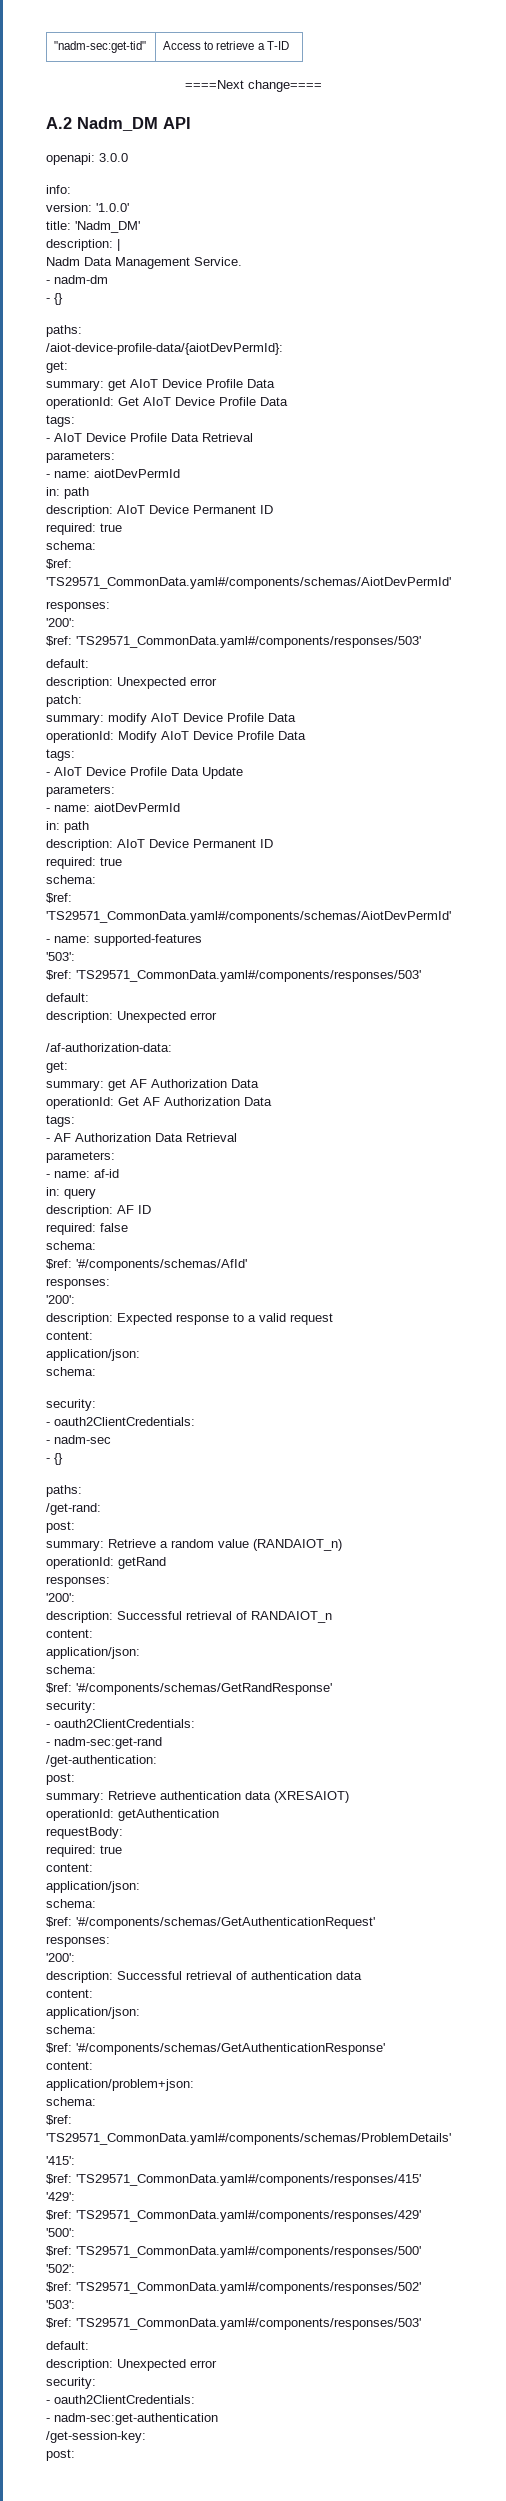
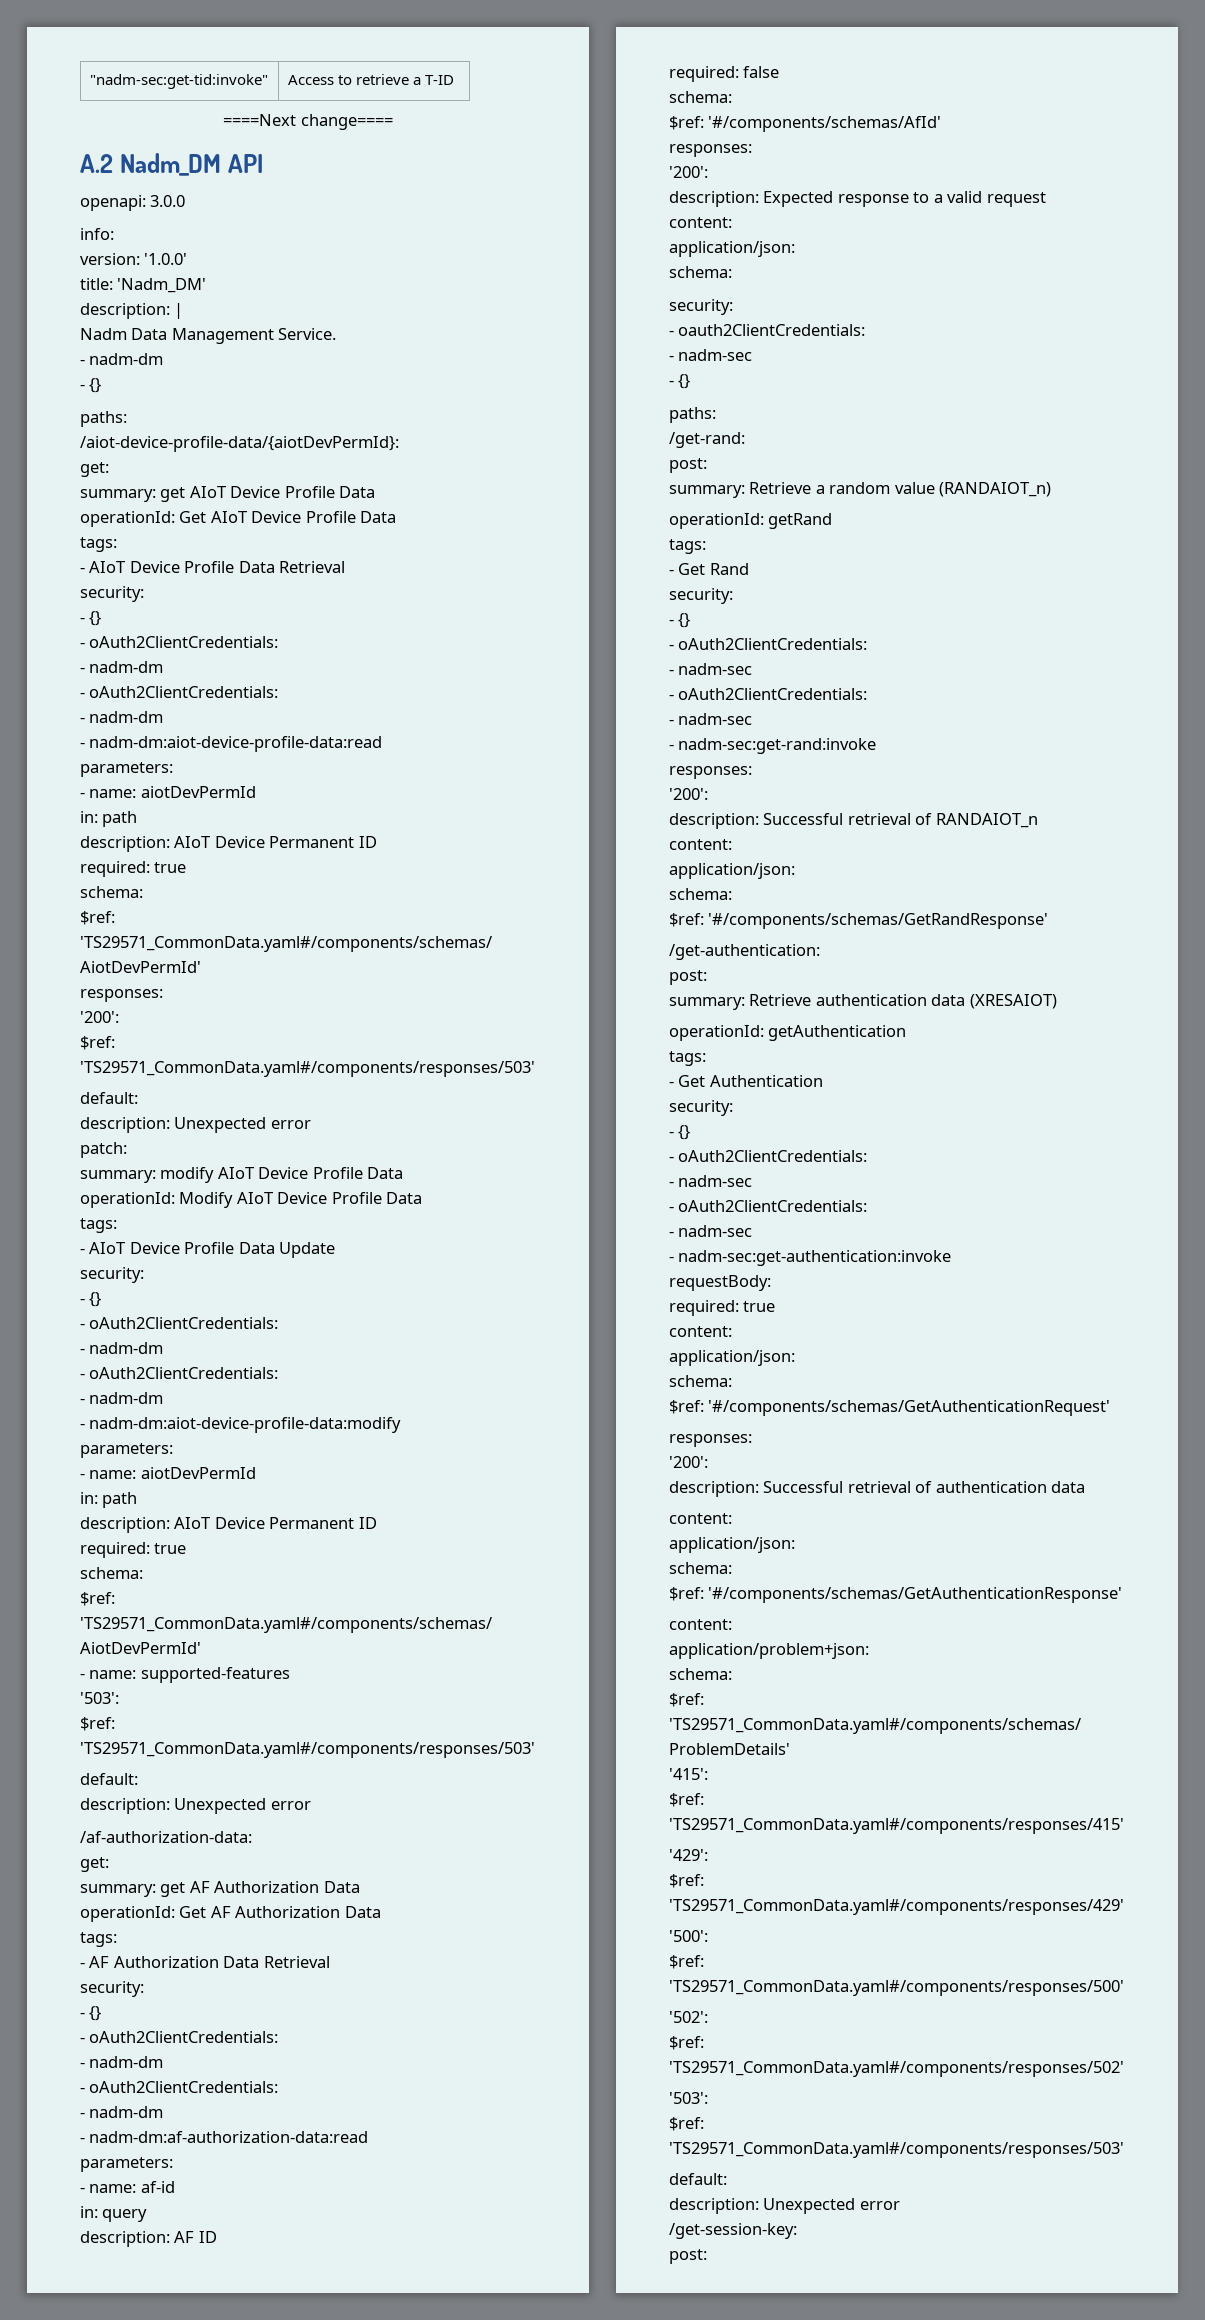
[54,41,147,53] "nadm-sec:get-tid" -> [89,74,268,89] "nadm-sec:get-tid:invoke"
(253, 437) none -> [80,586,144,602] [80,611,102,626] [80,636,279,648] [80,661,164,673] [80,686,279,698] [80,711,164,723] [80,736,383,752] // security: // - {} // - oAuth2ClientCredentials: // - nadm-dm // - oAuth2ClientCredentials: // - nadm-dm // - nadm-dm:aiot-device-profile-data:read
(243, 773) none -> [80,1267,144,1283] [80,1292,102,1307] [80,1317,279,1329] [80,1342,164,1354] [80,1367,279,1379] [80,1392,164,1404] [80,1417,402,1433] // security: // - {} // - oAuth2ClientCredentials: // - nadm-dm // - oAuth2ClientCredentials: // - nadm-dm // - nadm-dm:aiot-device-profile-data:modify
(237, 1137) none -> [80,1981,144,1997] [80,2006,102,2021] [80,2031,279,2043] [80,2056,164,2068] [80,2081,279,2093] [80,2106,164,2118] [80,2131,369,2143] // security: // - {} // - oAuth2ClientCredentials: // - nadm-dm // - oAuth2ClientCredentials: // - nadm-dm // - nadm-dm:af-authorization-data:read
(166, 1563) none -> [669,539,706,554] [669,563,749,575] [669,588,733,604] [669,613,691,628] [669,638,868,650] [669,663,753,675] [669,688,868,700] [669,713,753,725] [669,738,877,754] // tags: // - Get Rand // security: // - {} // - oAuth2ClientCredentials: // - nadm-sec // - oAuth2ClientCredentials: // - nadm-sec // - nadm-sec:get-rand:invoke
[46,1701,96,1713] [46,1719,195,1728] [46,1737,162,1749] // security: // - oauth2ClientCredentials: // - nadm-sec:get-rand -> (1049, 921) none
(219, 1815) none -> [669,1051,706,1066] [669,1075,823,1087] [669,1100,733,1116] [669,1125,691,1140] [669,1150,868,1162] [669,1175,753,1187] [669,1200,868,1212] [669,1225,753,1237] [669,1250,952,1266] // tags: // - Get Authentication // security: // - {} // - oAuth2ClientCredentials: // - nadm-sec // - oAuth2ClientCredentials: // - nadm-sec // - nadm-sec:get-authentication:invoke
[46,2377,96,2389] [46,2395,195,2404] [46,2413,218,2425] // security: // - oauth2ClientCredentials: // - nadm-sec:get-authentication -> (900, 2205) none

